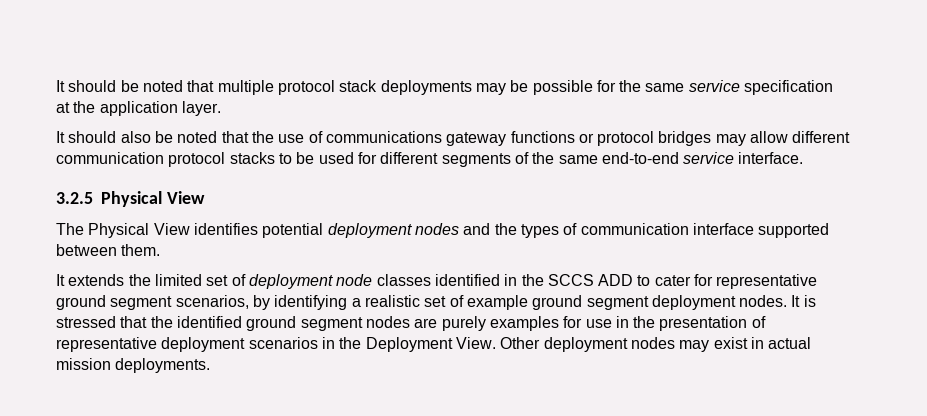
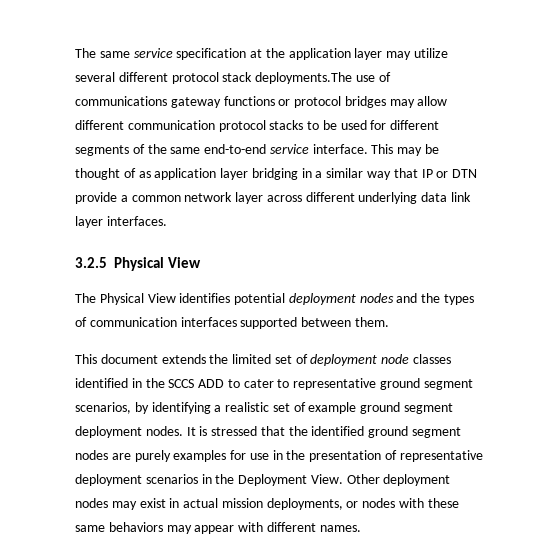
[56,80,642,95] It should be noted that multiple protocol stack deployments may be possible for the -> [75,48,96,58] The
[181,101,221,116] [56,131,274,143] layer. // It should also be noted that the -> [354,48,449,60] [75,72,353,84] layer may utilize several different protocol stack deployments.The
(804, 158) none -> [371,144,440,156] [75,168,478,180] [75,192,472,204] [75,216,167,228] This may be thought of as application layer bridging in a similar way that IP or DTN provide a common network layer across different underlying data link layer interfaces.
[692,223,754,235] interface -> [180,317,237,327] interfaces
[56,274,65,286] It -> [75,354,158,364] This document
[694,274,714,286] for -> [277,379,290,388] to
[115,358,211,373] deployments. -> [266,498,459,510] [75,522,361,534] deployments, or nodes with these same behaviors may appear with different names.

